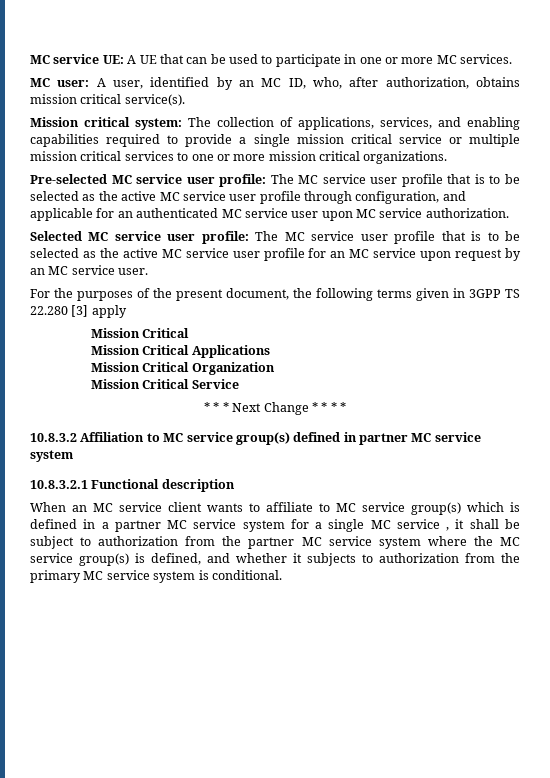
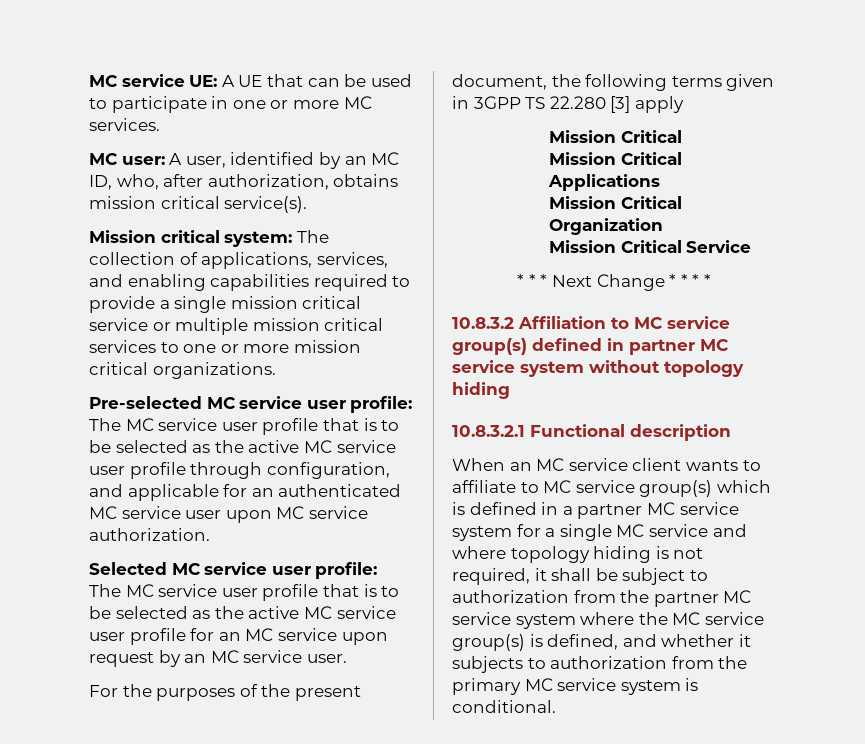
(73, 456) none -> [589,360,744,377] [452,382,510,399] without topology hiding
[446,527,450,531] , -> [712,524,747,537] [452,546,704,563] [452,568,530,585] and where topology hiding is not required,

